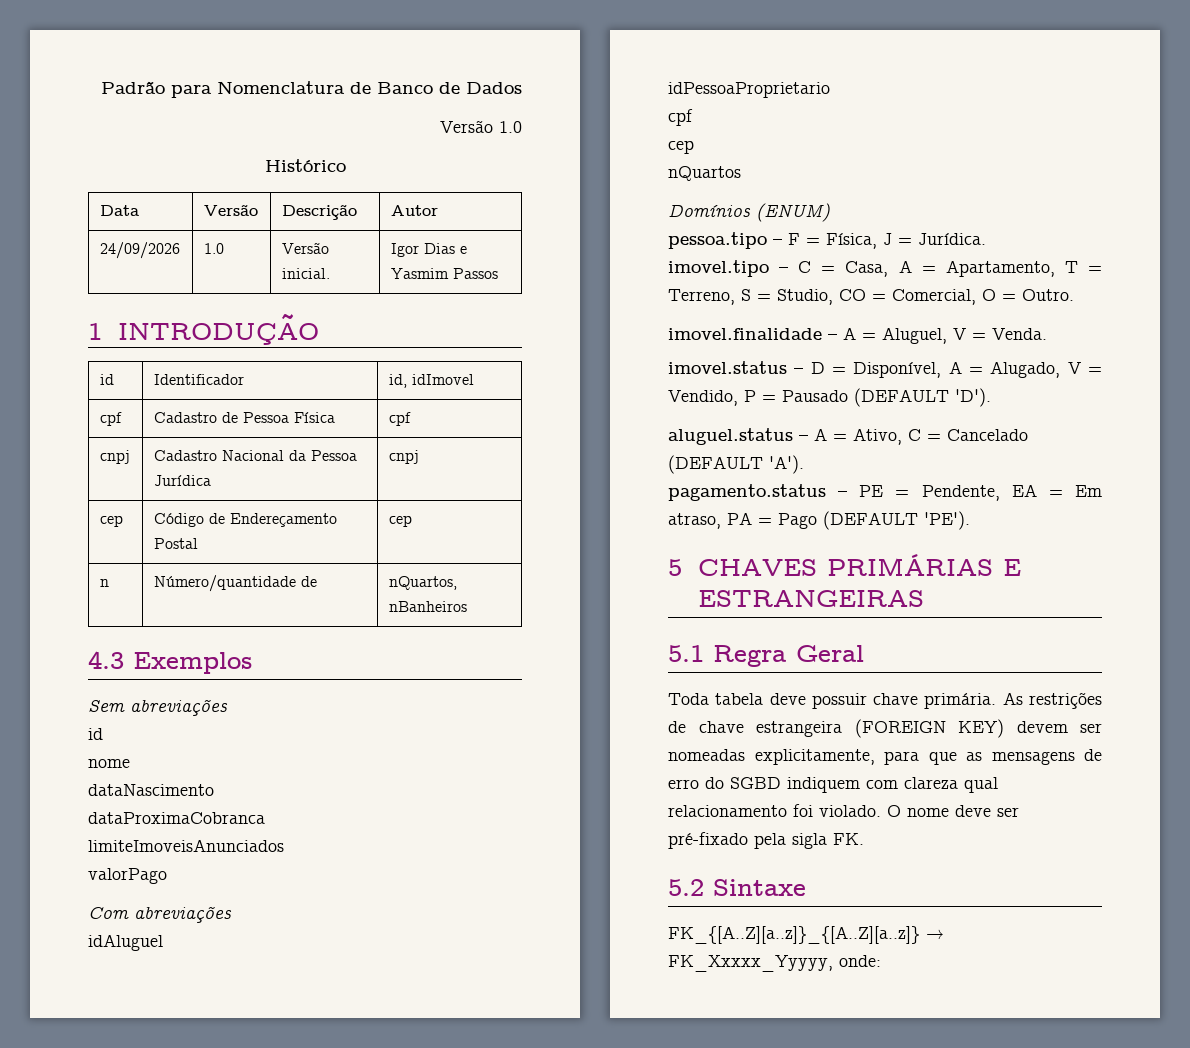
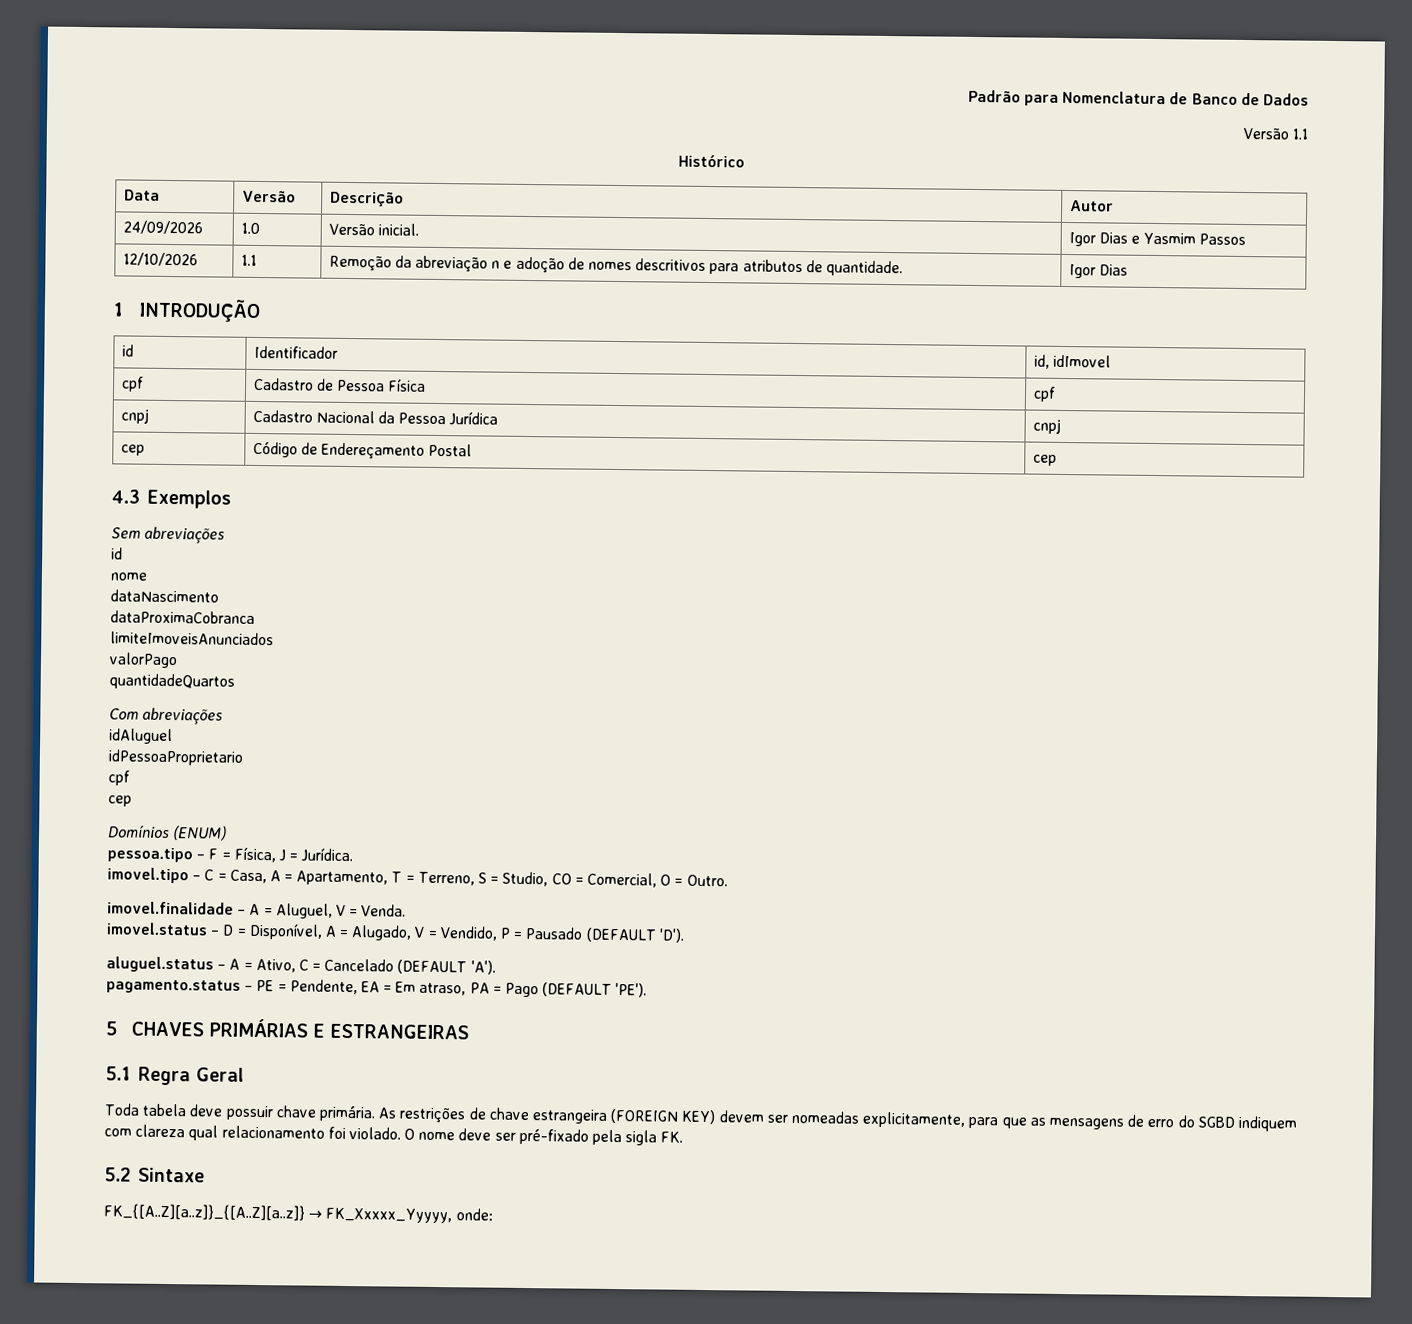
[499,121,522,133] 1.0 -> [1292,128,1308,140] 1.1
(498, 273) none -> [122,252,198,267] [240,254,257,266] [328,255,903,277] [1068,264,1128,279] // 12/10/2026 | 1.1 | Remoção da abreviação n e adoção de nomes descritivos para atributos de quantidade. | Igor Dias
[99,579,109,587] [153,575,317,592] [388,576,457,590] [388,601,467,612] // n | Número/quantidade de | nQuartos, nBanheiros -> (1057, 460) none
(167, 876) none -> [109,673,235,690] // quantidadeQuartos
[668,166,741,181] // nQuartos -> (132, 801) none

